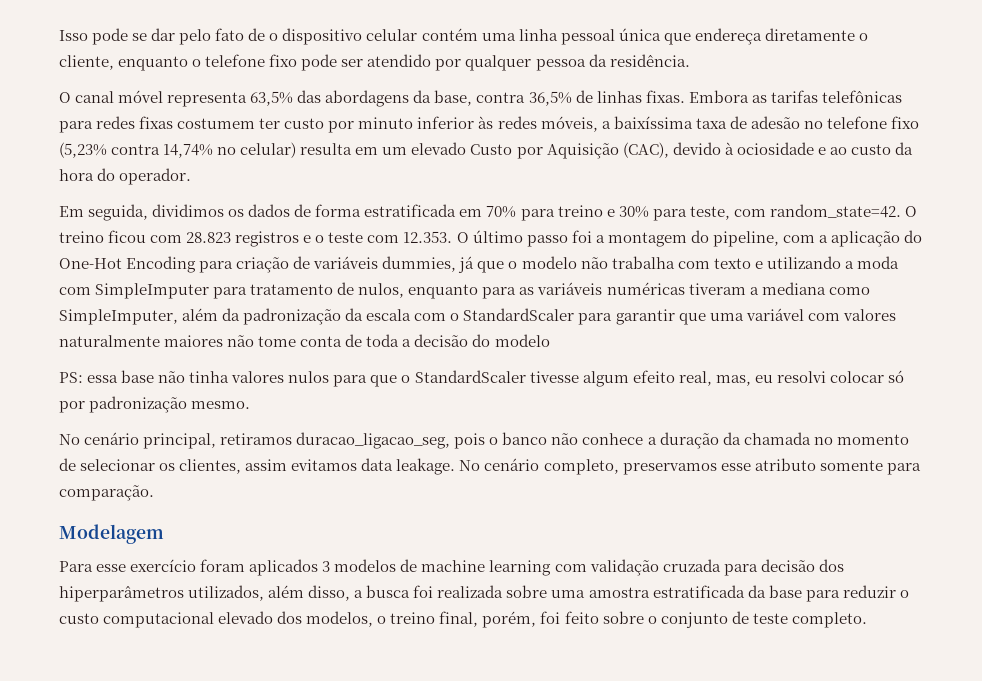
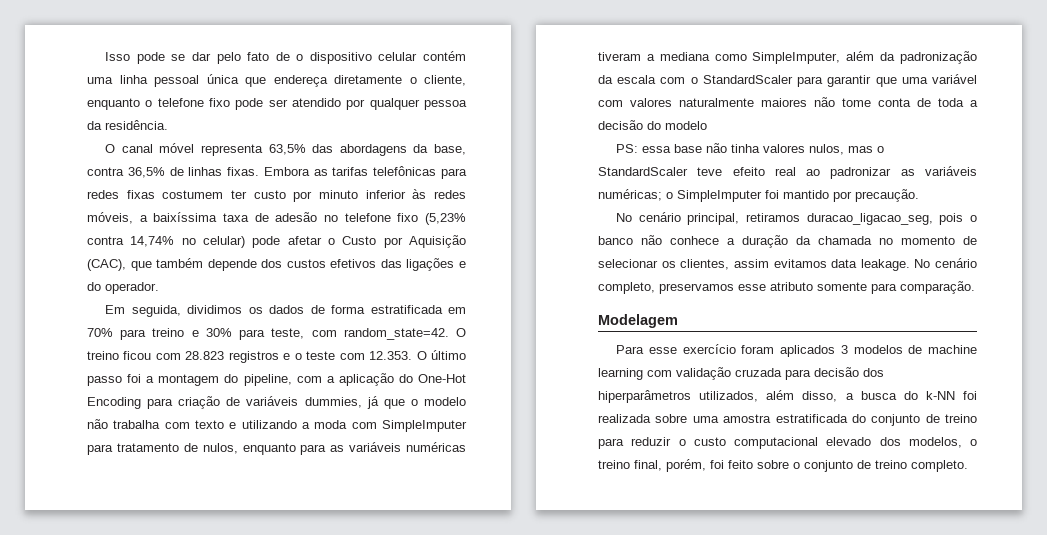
[300,142,913,159] [59,169,94,181] resulta em um elevado Custo por Aquisição (CAC), devido à ociosidade e ao custo da hora -> [252,235,466,248] [87,258,466,271] pode afetar o Custo por Aquisição (CAC), que também depende dos custos efetivos das ligações e
[288,370,904,387] [59,396,251,413] nulos para que o StandardScaler tivesse algum efeito real, mas, eu resolvi colocar só por padronização mesmo. -> [809,144,885,155] [598,166,977,179] [598,189,919,202] nulos, mas o StandardScaler teve efeito real ao padronizar as variáveis numéricas; o SimpleImputer foi mantido por precaução.
(411, 591) none -> [903,391,955,400] do k-NN
[747,585,802,598] da base -> [851,414,977,426] do conjunto de treino
[752,613,788,624] teste -> [875,460,907,469] treino

